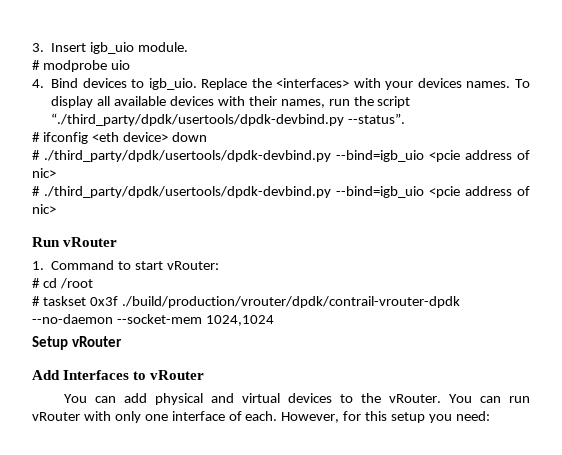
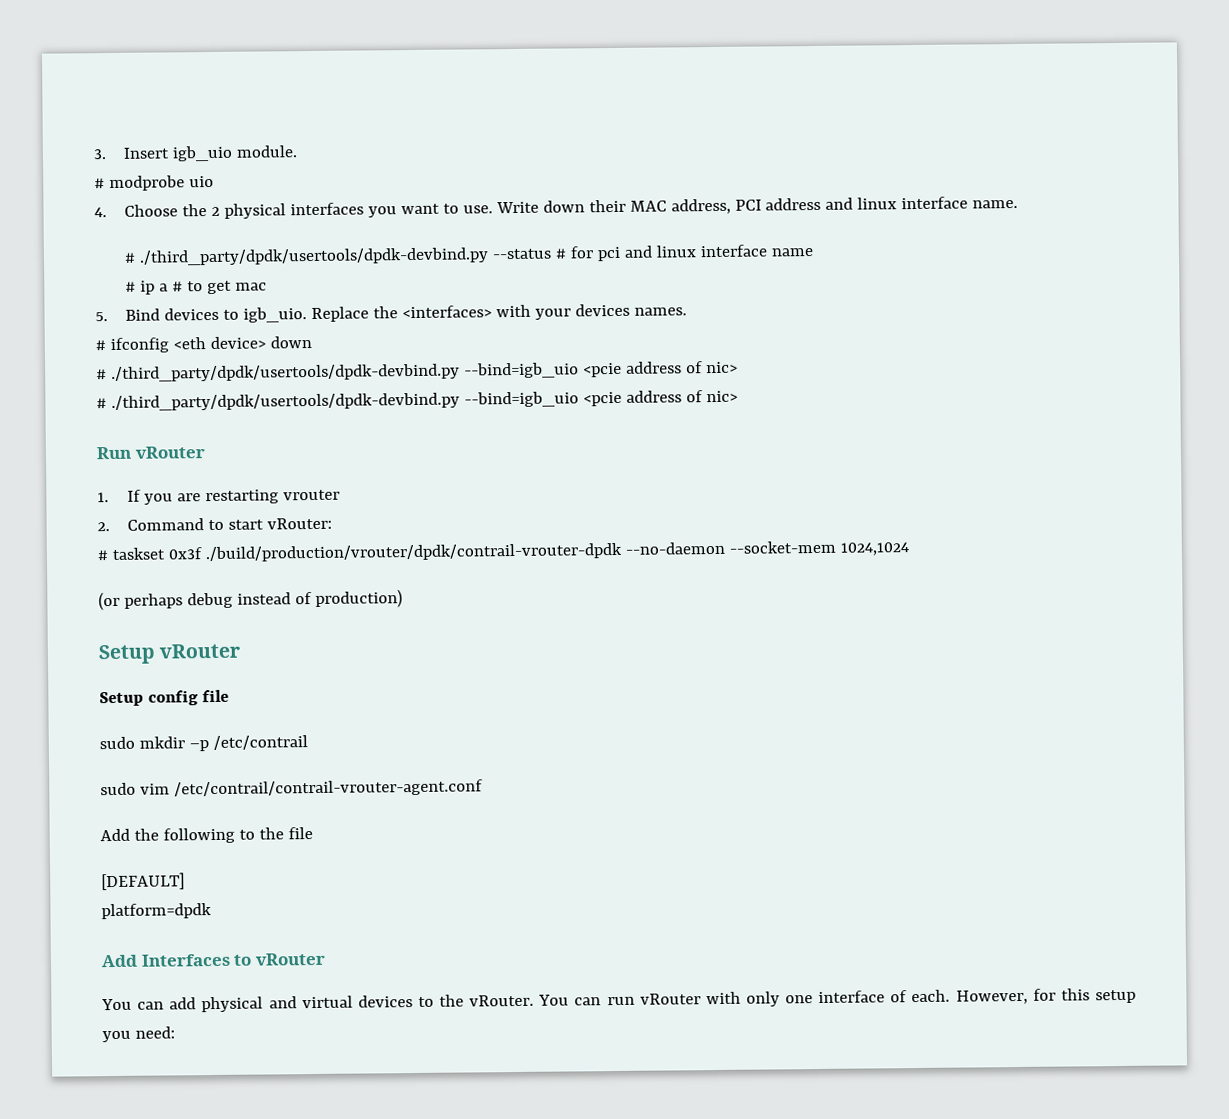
(44, 83) none -> [123,196,1019,219] [123,244,813,266] [124,280,267,295] [95,312,108,322] Choose the 2 physical interfaces you want to use. Write down their MAC address, PCI address and linux interface name. // # ./third_party/dpdk/usertools/dpdk-devbind.py --status # for pci and linux interface name // # ip a # to get mac // 5.
[515,79,530,88] [51,96,411,108] [51,113,406,126] To display all available devices with their names, run the script “./third_party/dpdk/usertools/dpdk-devbind.py --status”. -> (687, 311) none
(44, 265) none -> [126,489,340,505] [97,522,110,532] If you are restarting vrouter // 2.
[32,278,93,289] // # cd /root -> (332, 523) none
[32,336,122,350] Setup vRouter -> [98,589,403,611] [98,643,241,665] [99,689,229,707] [99,735,308,752] [100,779,483,798] [100,827,313,844] [101,872,185,891] [101,903,212,920] (or perhaps debug instead of production) // Setup vRouter // Setup config file // sudo mkdir –p /etc/contrail // sudo vim /etc/contrail/contrail-vrouter-agent.conf // Add the following to the file // [DEFAULT] // platform=dpdk

